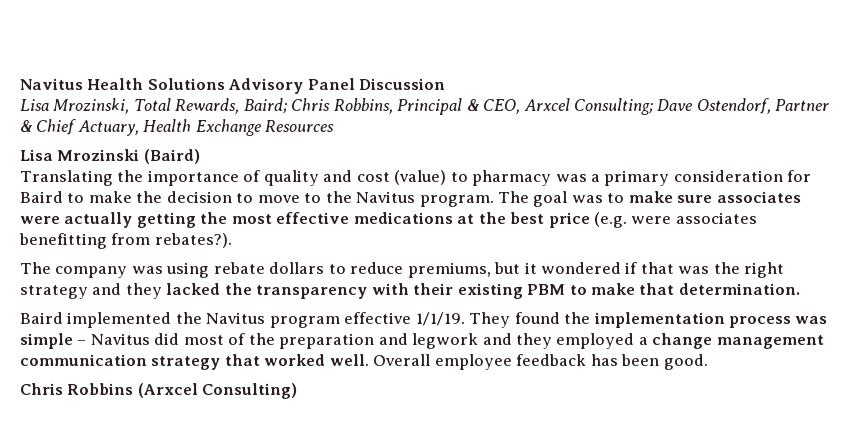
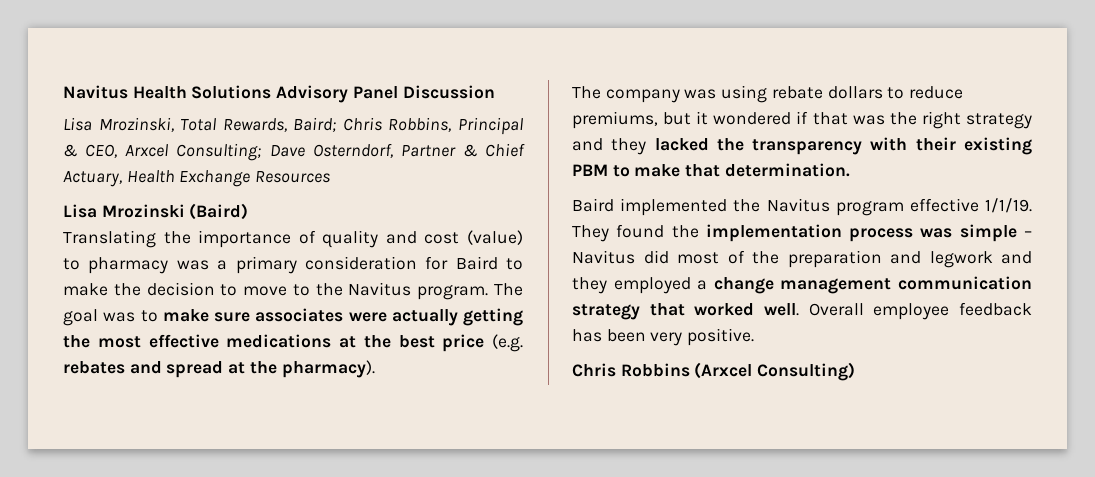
[696,98,771,114] Ostendorf, -> [312,143,393,158] Osterndorf,
[631,212,757,224] [19,233,232,249] were associates benefitting from rebates?). -> [63,360,375,378] rebates and spread at the pharmacy).
[663,354,708,370] good. -> [650,328,755,346] very positive.

